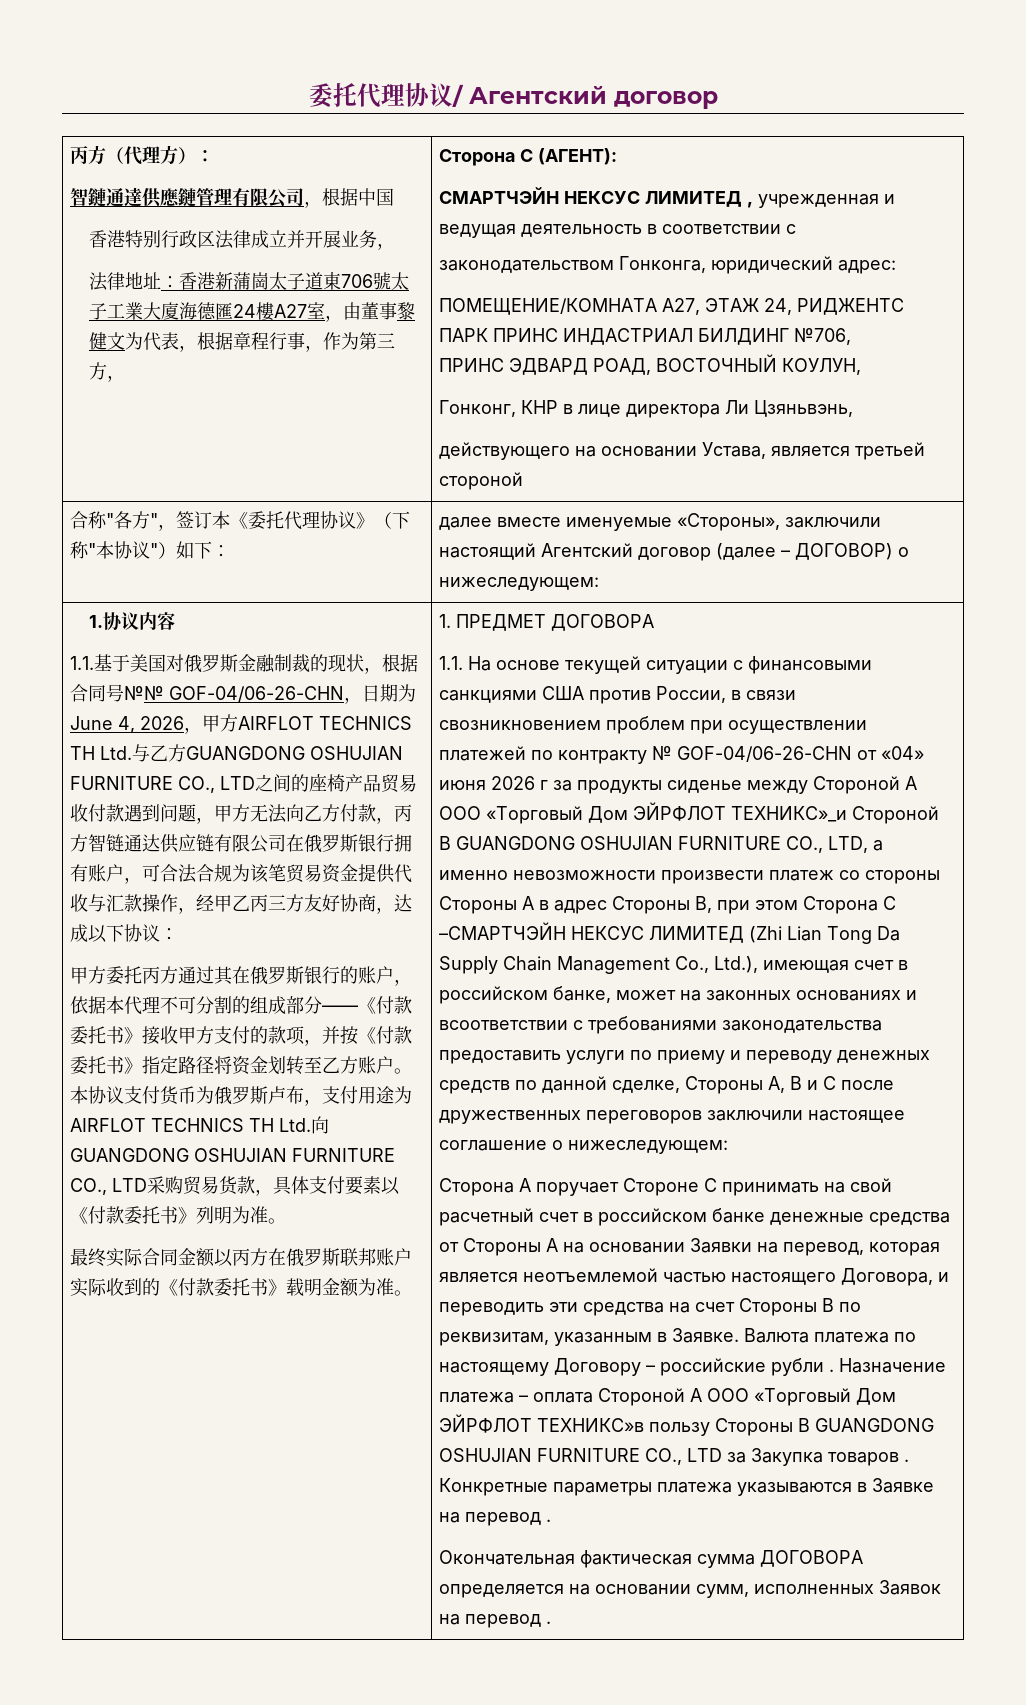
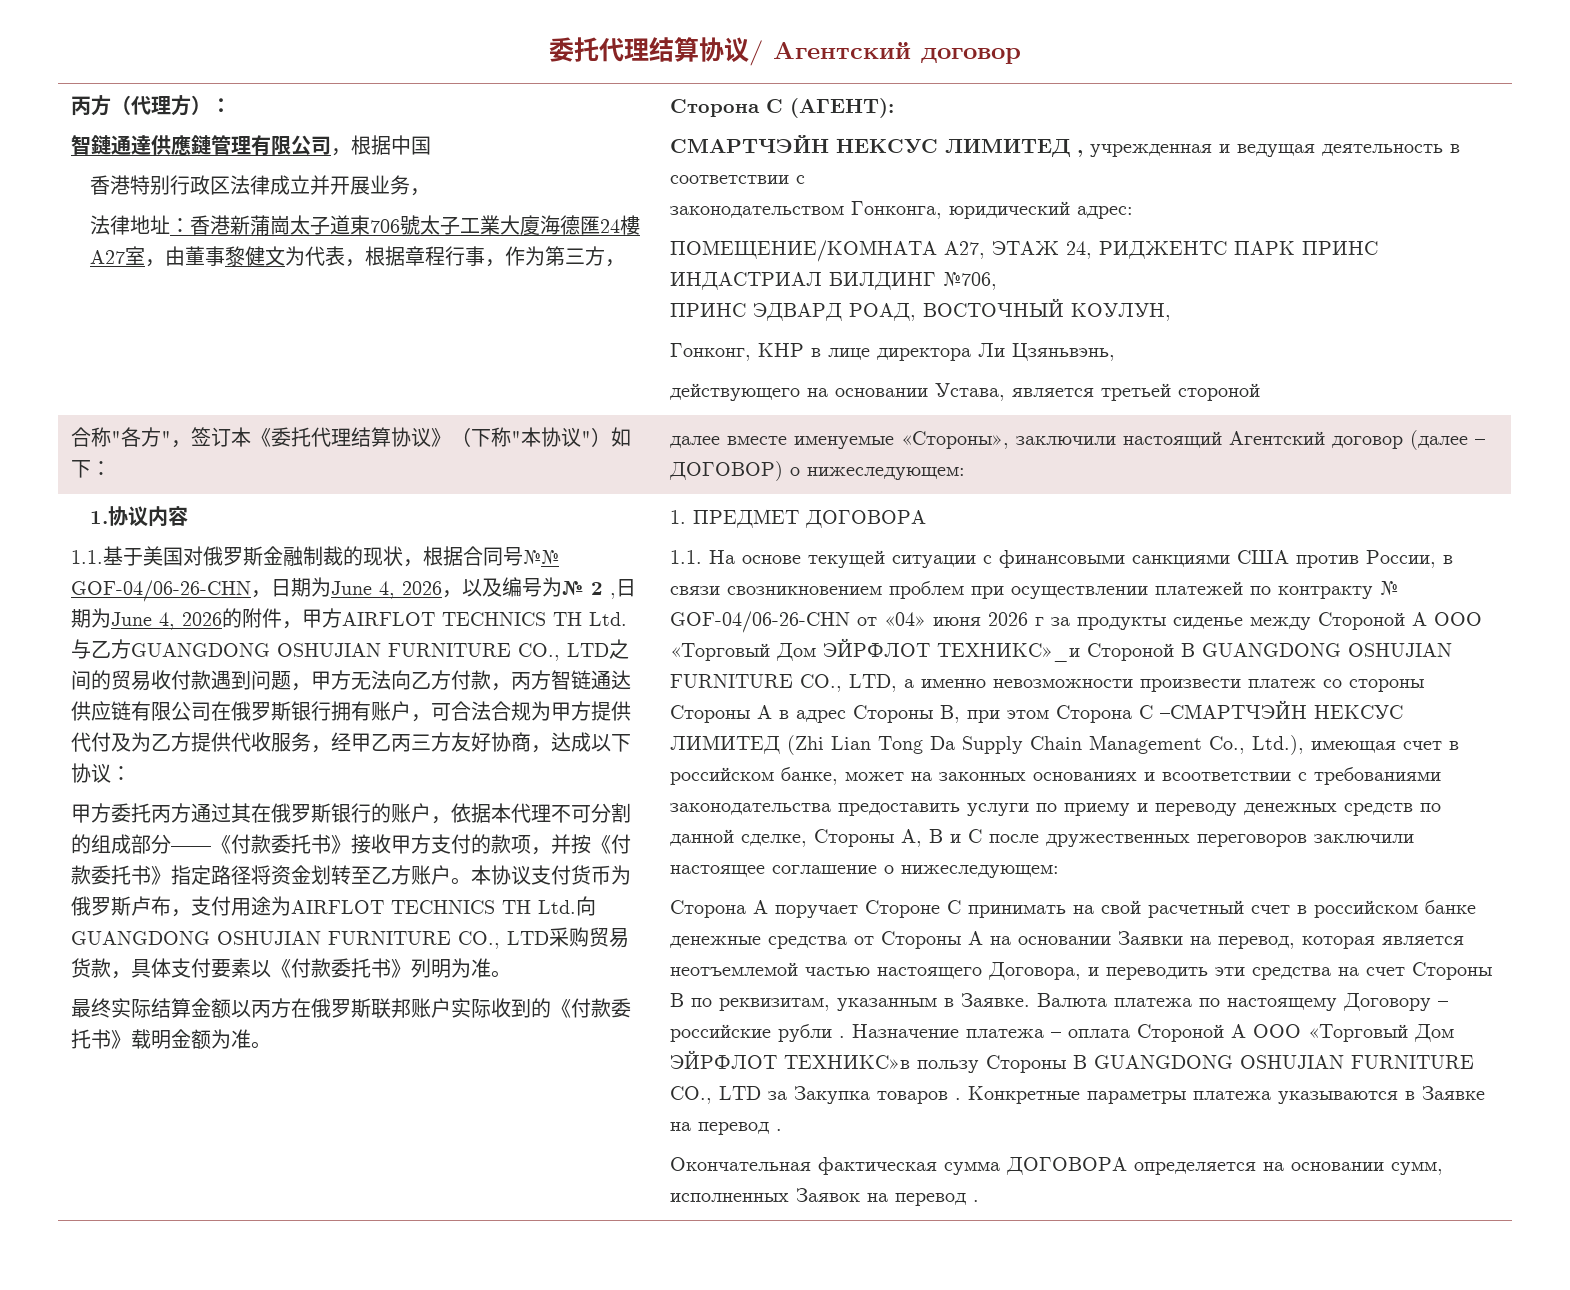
[308,83,405,108] 委托代理 -> [549,37,699,62] 委托代理结算
(321, 519) none -> [351,427,392,447] 结算
(203, 730) none -> [462,577,637,599] [71,608,303,630] 以及编号为№ 2 ,日期为June 4, 2026的附件，
[309,774,382,792] 座椅产品 -> (112, 680) none
[250,864,413,883] [70,894,179,912] 该笔贸易资金提供代收与汇款操作 -> [551,701,632,721] [71,732,312,752] 甲方提供代付及为乙方提供代收服务
[142,1248,179,1266] 合同 -> [151,998,192,1018] 结算

